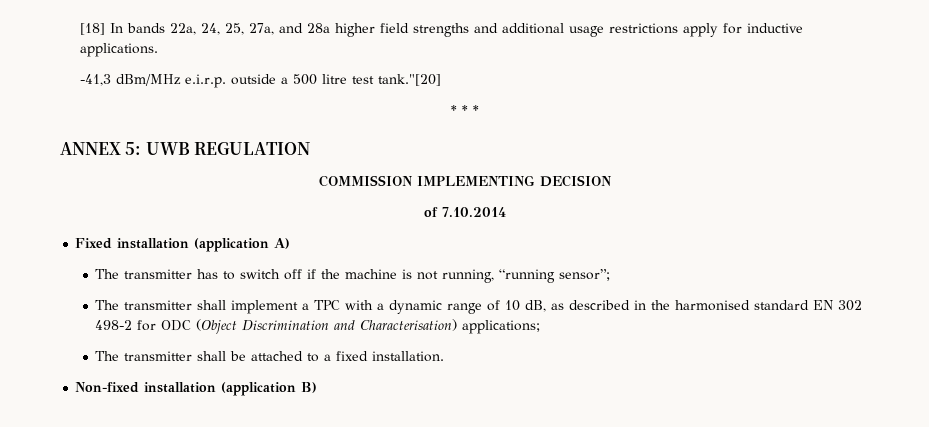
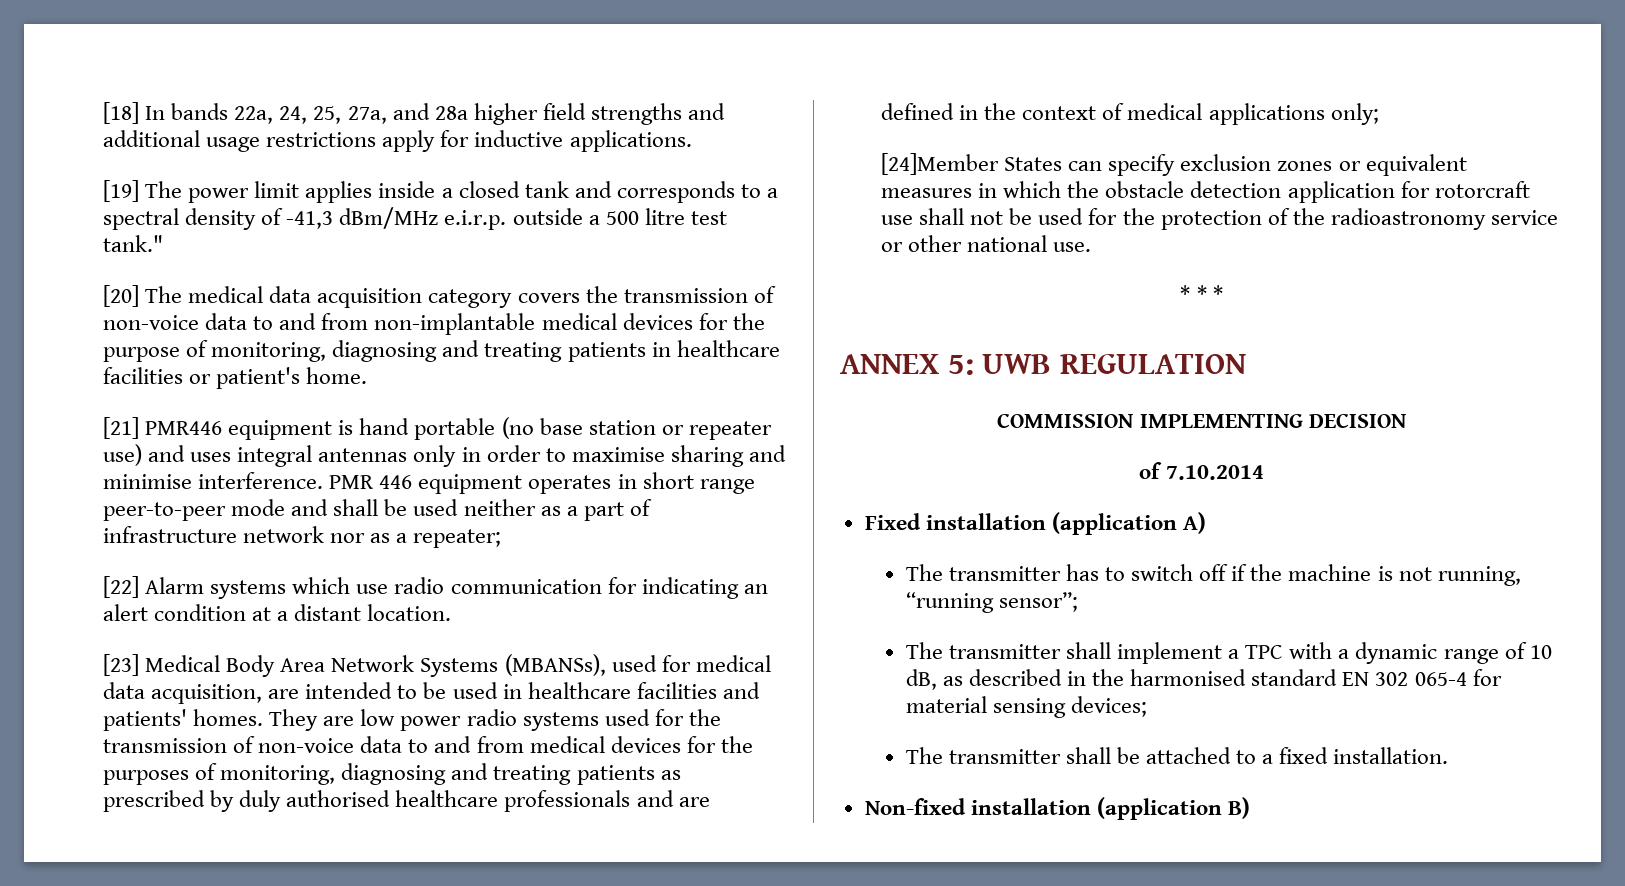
(159, 50) none -> [103,180,779,203] [103,208,284,230] [19] The power limit applies inside a closed tank and corresponds to a spectral density of
[378,74,442,86] tank."[20] -> [103,235,164,252] [103,285,776,308] [103,313,765,335] [103,340,780,362] [103,367,368,389] [103,417,772,440] [103,444,786,467] [103,472,755,494] [103,499,652,521] [103,526,502,548] [103,576,768,599] [103,604,452,621] [103,654,771,677] [103,682,760,704] [103,709,721,731] [103,736,753,753] [103,763,681,785] [103,790,710,812] [881,103,1379,125] [881,153,1467,176] [881,181,1530,203] [881,208,1558,230] [881,235,1092,252] tank." // [20] The medical data acquisition category covers the transmission of non-voice data to and from non-implantable medical devices for the purpose of monitoring, diagnosing and treating patients in healthcare facilities or patient's home. // [21] PMR446 equipment is hand portable (no base station or repeater use) and uses integral antennas only in order to maximise sharing and minimise interference. PMR 446 equipment operates in short range peer-to-peer mode and shall be used neither as a part of infrastructure network nor as a repeater; // [22] Alarm systems which use radio communication for indicating an alert condition at a distant location. // [23] Medical Body Area Network Systems (MBANSs), used for medical data acquisition, are intended to be used in healthcare facilities and patients' homes. They are low power radio systems used for the transmission of non-voice data to and from medical devices for the purposes of monitoring, diagnosing and treating patients as prescribed by duly authorised healthcare professionals and are defined in the context of medical applications only; // [24]Member States can specify exclusion zones or equivalent measures in which the obstacle detection application for rotorcraft use shall not be used for the protection of the radioastronomy service or other national use.
[95,319,541,334] 498-2 for ODC (Object Discrimination and Characterisation) applications; -> [1414,669,1502,686] [905,696,1148,718] 065-4 for material sensing devices;

